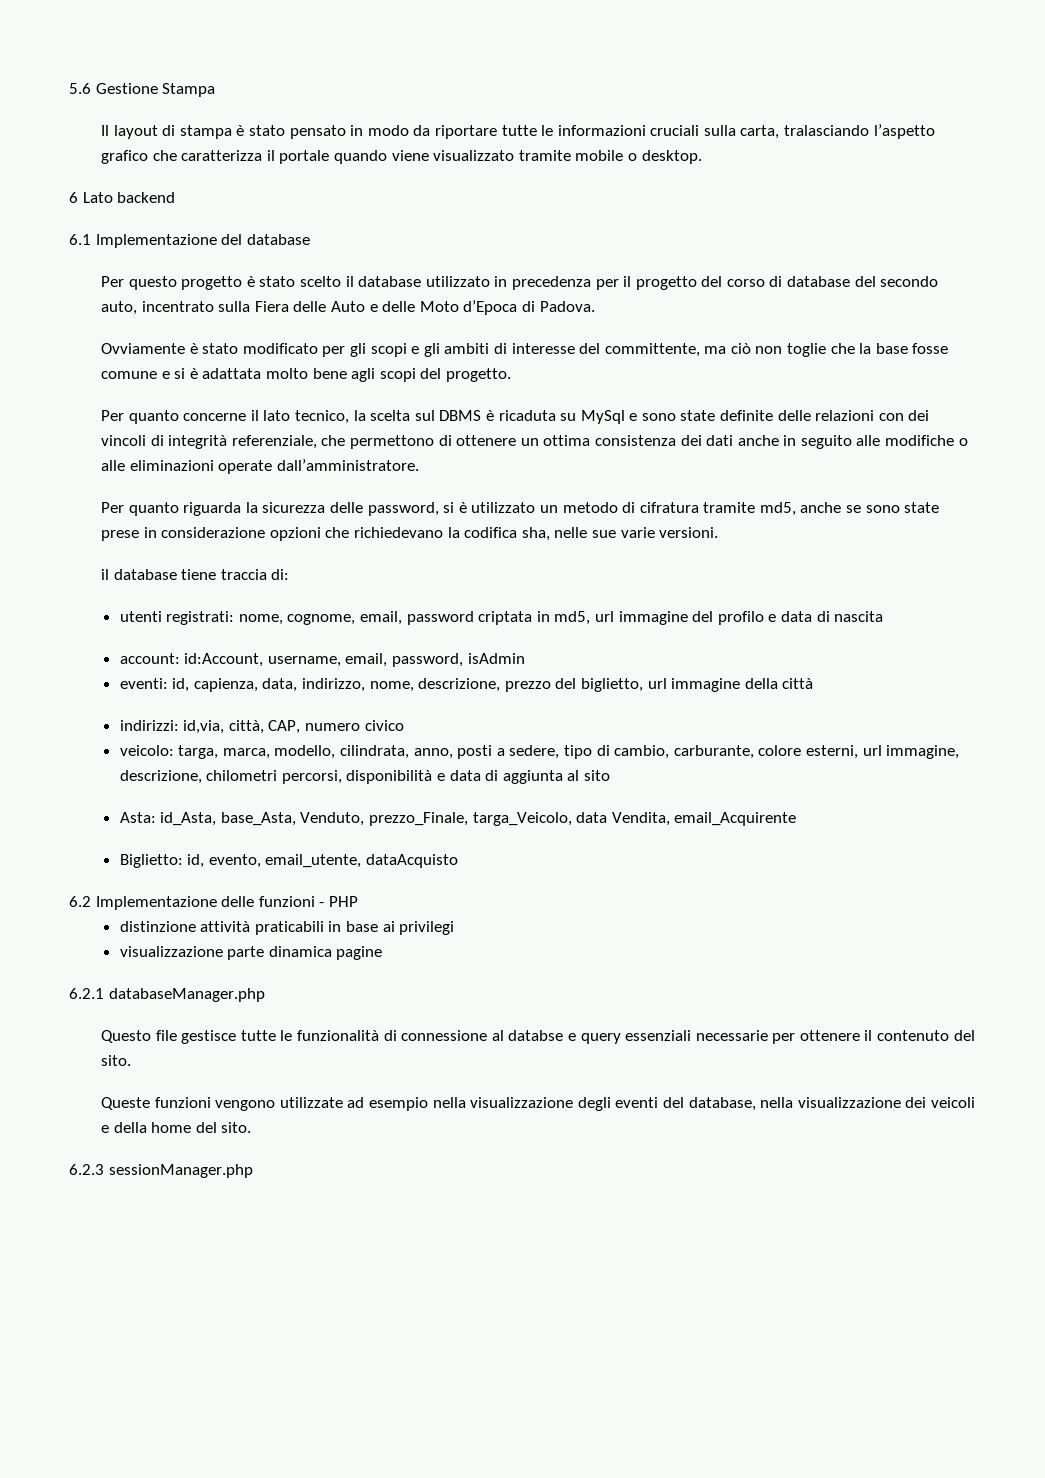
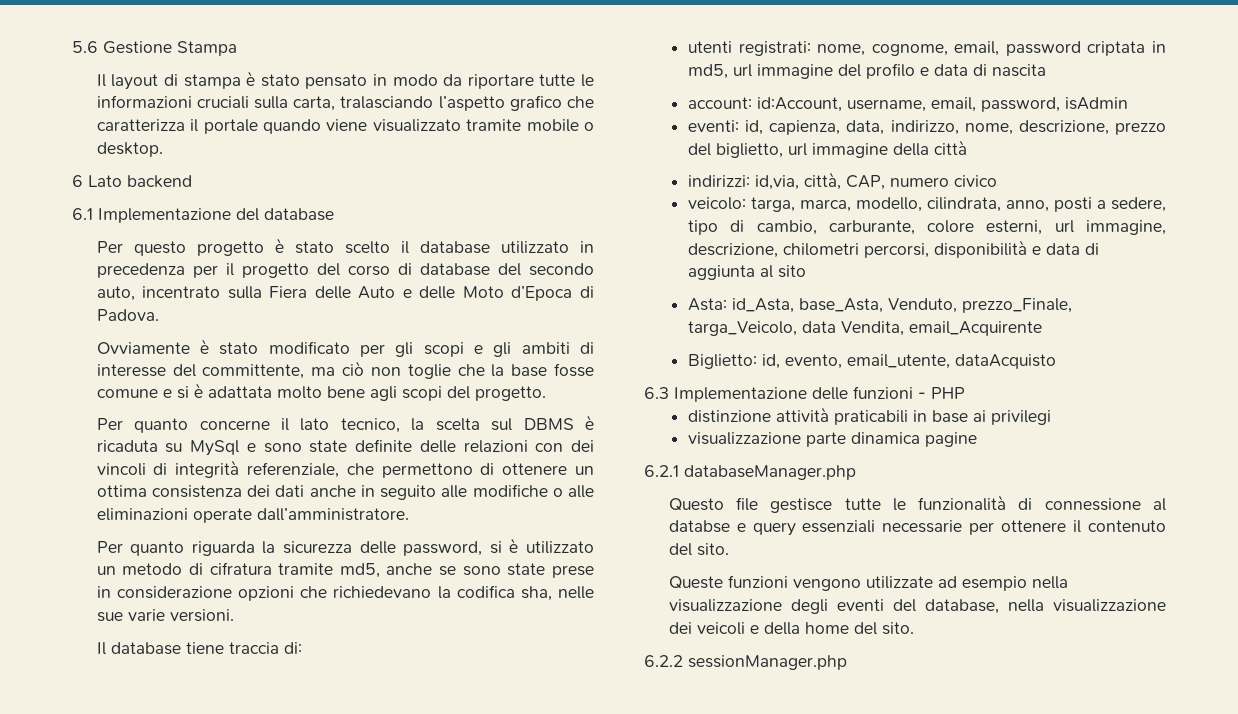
[101,569,110,580] il -> [96,642,106,655] Il
[69,896,91,907] 6.2 -> [644,387,669,399] 6.3
[69,1164,104,1175] 6.2.3 -> [644,655,683,667] 6.2.2

